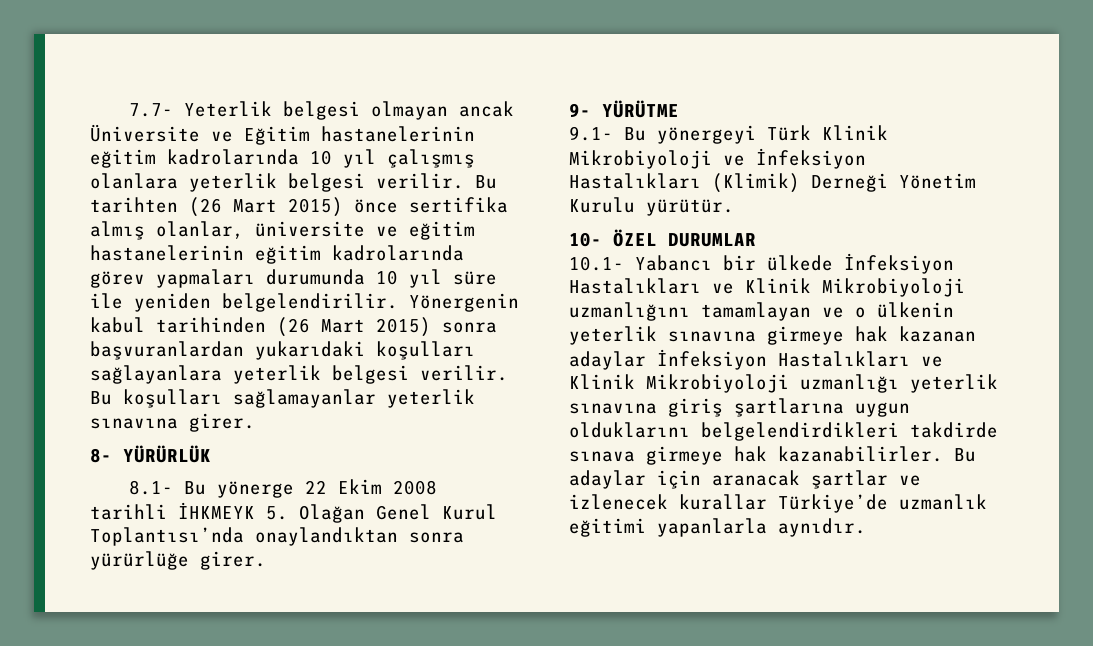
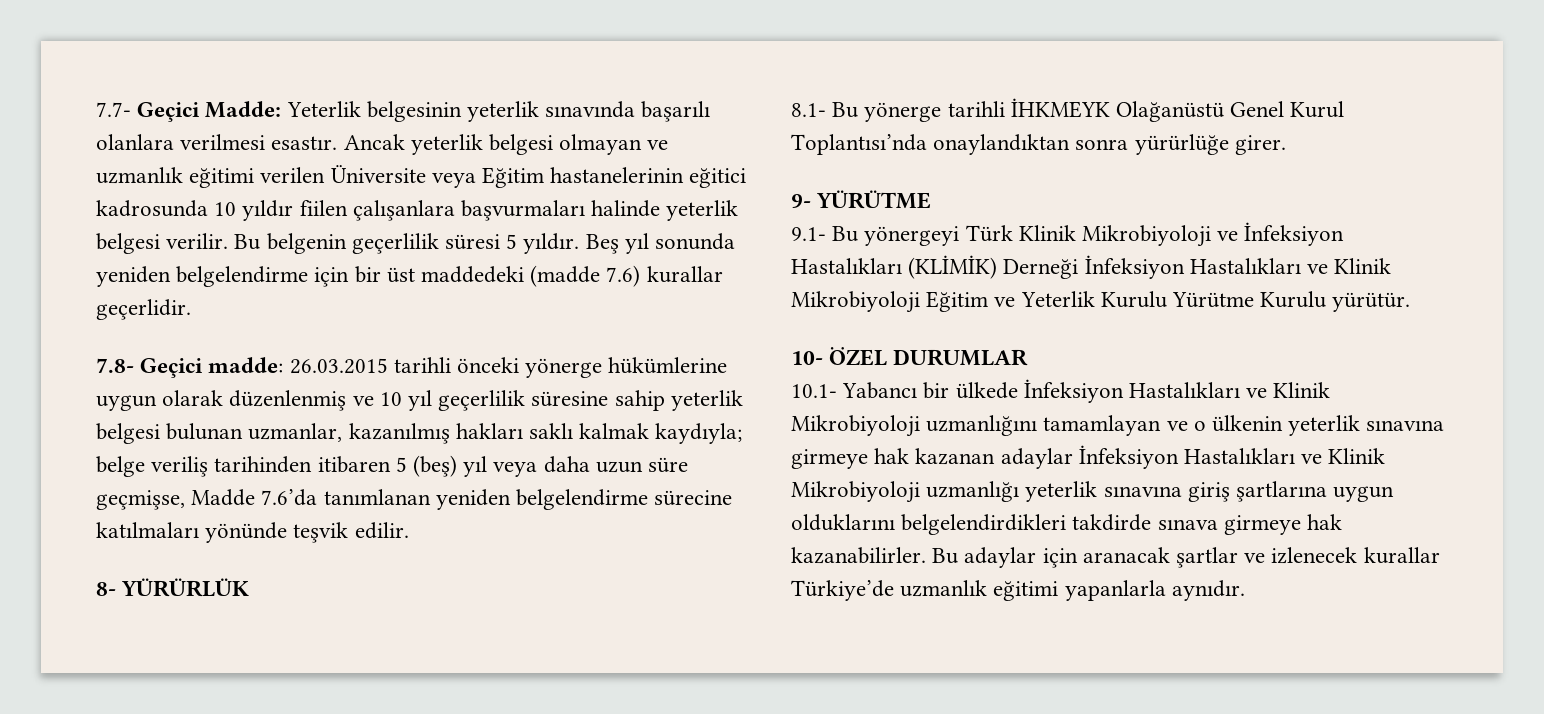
[184,101,515,120] [90,124,475,145] [90,149,475,168] [90,173,497,192] [90,197,508,217] [90,221,475,240] [90,245,464,264] [90,269,497,288] [90,293,519,312] [90,317,497,337] [90,341,475,360] [90,365,508,384] [90,389,475,408] [90,413,255,432] Yeterlik belgesi olmayan ancak Üniversite ve Eğitim hastanelerinin eğitim kadrolarında 10 yıl çalışmış olanlara yeterlik belgesi verilir. Bu tarihten (26 Mart 2015) önce sertifika almış olanlar, üniversite ve eğitim hastanelerinin eğitim kadrolarında görev yapmaları durumunda 10 yıl süre ile yeniden belgelendirilir. Yönergenin kabul tarihinden (26 Mart 2015) sonra başvuranlardan yukarıdaki koşulları sağlayanlara yeterlik belgesi verilir. Bu koşulları sağlamayanlar yeterlik sınavına girer. -> [137,101,711,122] [96,134,669,155] [96,165,747,188] [96,200,739,221] [96,233,736,254] [96,265,723,287] [96,299,191,320] [96,357,728,378] [96,390,743,411] [96,423,743,444] [96,455,689,477] [96,489,733,510] [96,522,409,543] Geçici Madde: Yeterlik belgesinin yeterlik sınavında başarılı olanlara verilmesi esastır. Ancak yeterlik belgesi olmayan ve uzmanlık eğitimi verilen Üniversite veya Eğitim hastanelerinin eğitici kadrosunda 10 yıldır fiilen çalışanlara başvurmaları halinde yeterlik belgesi verilir. Bu belgenin geçerlilik süresi 5 yıldır. Beş yıl sonunda yeniden belgelendirme için bir üst maddedeki (madde 7.6) kurallar geçerlidir. // 7.8- Geçici madde: 26.03.2015 tarihli önceki yönerge hükümlerine uygun olarak düzenlenmiş ve 10 yıl geçerlilik süresine sahip yeterlik belgesi bulunan uzmanlar, kazanılmış hakları saklı kalmak kaydıyla; belge veriliş tarihinden itibaren 5 (beş) yıl veya daha uzun süre geçmişse, Madde 7.6’da tanımlanan yeniden belgelendirme sürecine katılmaları yönünde teşvik edilir.
[305,479,438,495] [90,502,365,523] 22 Ekim 2008 tarihli İHKMEYK 5. Olağan -> [947,98,1225,122] tarihli İHKMEYK Olağanüstü
[712,173,976,193] (Klimik) Derneği Yönetim -> [908,255,1392,279] [791,291,1255,313] (KLİMİK) Derneği İnfeksiyon Hastalıkları ve Klinik Mikrobiyoloji Eğitim ve Yeterlik Kurulu Yürütme

